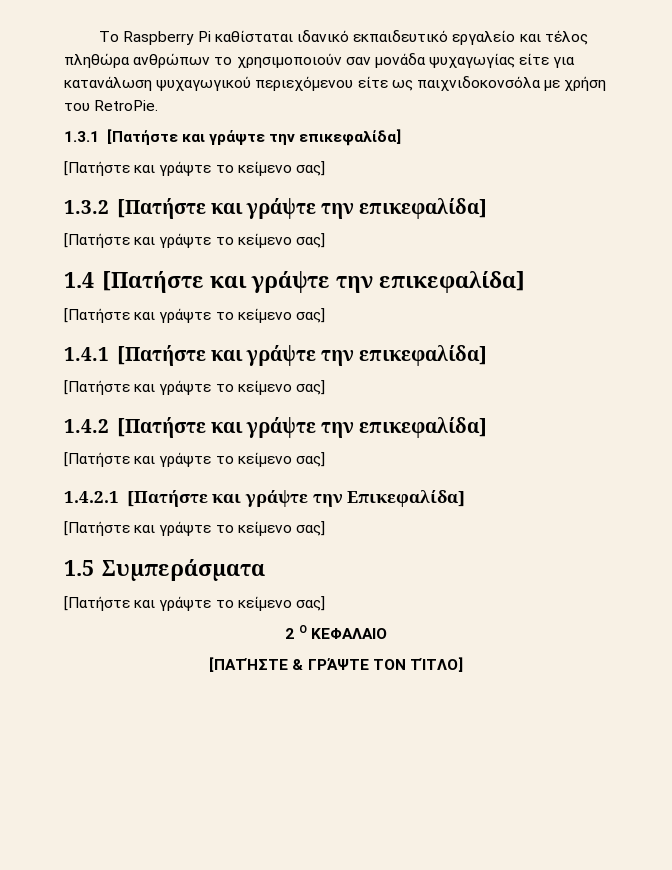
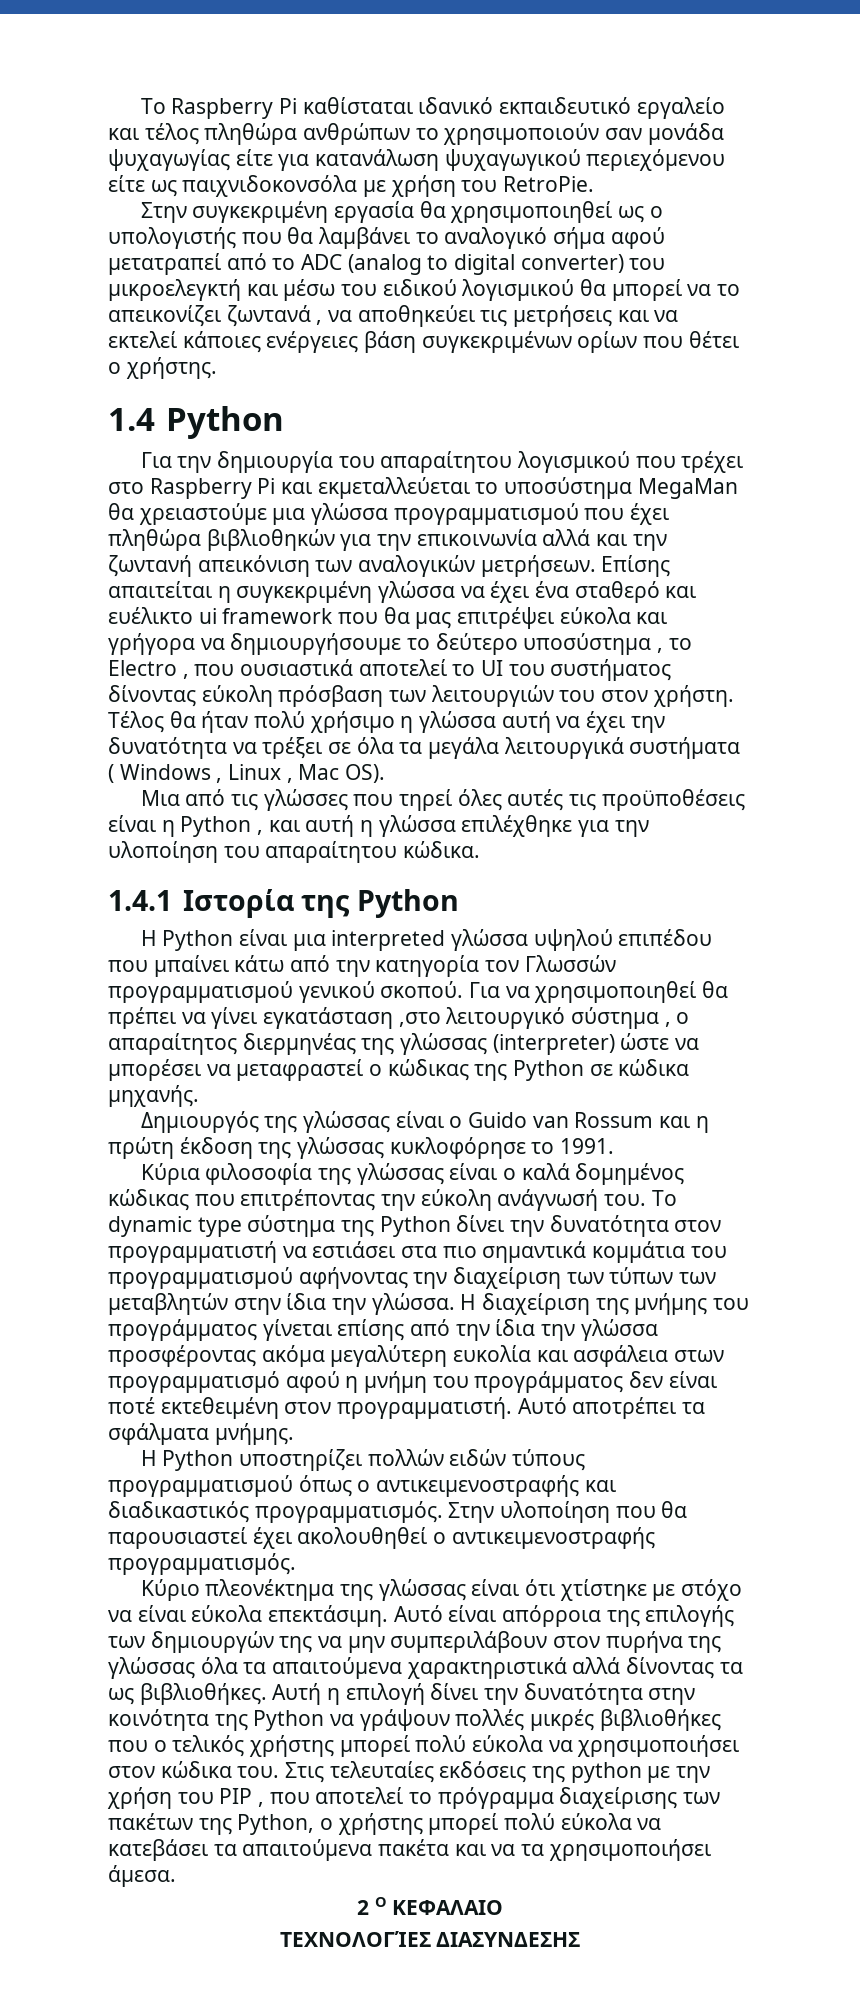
[64,129,402,146] [64,161,325,176] [64,198,488,219] [64,233,325,248] [64,271,525,293] [64,308,325,323] [64,345,488,366] [64,380,325,395] [64,417,488,438] [64,452,325,467] [64,490,466,507] [64,521,325,536] [64,559,265,581] [64,596,325,611] [285,625,387,639] [209,657,463,672] 1.3.1 [Πατήστε και γράψτε την επικεφαλίδα] // [Πατήστε και γράψτε το κείμενο σας] // 1.3.2 [Πατήστε και γράψτε την επικεφαλίδα] // [Πατήστε και γράψτε το κείμενο σας] // 1.4 [Πατήστε και γράψτε την επικεφαλίδα] // [Πατήστε και γράψτε το κείμενο σας] // 1.4.1 [Πατήστε και γράψτε την επικεφαλίδα] // [Πατήστε και γράψτε το κείμενο σας] // 1.4.2 [Πατήστε και γράψτε την επικεφαλίδα] // [Πατήστε και γράψτε το κείμενο σας] // 1.4.2.1 [Πατήστε και γράψτε την Επικεφαλίδα] // [Πατήστε και γράψτε το κείμενο σας] // 1.5 Συμπεράσματα // [Πατήστε και γράψτε το κείμενο σας] // 2 Ο ΚΕΦΑΛΑΙΟ // [ΠΑΤΉΣΤΕ & ΓΡΆΨΤΕ ΤΟΝ ΤΊΤΛΟ] -> [140,201,663,223] [108,227,665,249] [108,253,666,275] [108,279,741,301] [108,305,679,327] [108,331,739,353] [108,357,217,379] [108,406,284,439] [140,451,744,473] [108,477,738,499] [108,503,670,525] [108,529,667,551] [108,555,671,577] [108,581,697,603] [108,607,668,629] [108,633,692,655] [108,659,672,681] [108,685,734,707] [108,711,665,733] [108,737,741,759] [108,764,386,783] [140,789,745,811] [108,815,649,837] [108,841,481,863] [108,889,459,918] [140,929,713,951] [108,955,616,977] [108,981,729,1003] [108,1007,690,1029] [108,1033,700,1055] [108,1059,690,1081] [108,1085,199,1107] [140,1111,709,1133] [108,1137,615,1159] [140,1163,685,1185] [108,1189,677,1211] [108,1215,722,1237] [108,1241,727,1263] [108,1267,717,1289] [108,1293,750,1315] [108,1319,658,1341] [108,1345,725,1367] [108,1371,717,1393] [108,1397,706,1419] [108,1423,294,1445] [140,1449,586,1471] [108,1475,616,1497] [108,1501,688,1523] [108,1527,655,1549] [108,1553,296,1575] [140,1579,743,1601] [108,1605,735,1627] [108,1631,722,1653] [108,1657,743,1679] [108,1683,696,1705] [108,1709,721,1731] [108,1735,740,1757] [108,1761,711,1783] [107,1787,721,1809] [108,1813,662,1835] [108,1839,711,1861] [108,1865,176,1887] [356,1897,504,1915] [279,1931,581,1947] Στην συγκεκριμένη εργασία θα χρησιμοποιηθεί ως ο υπολογιστής που θα λαμβάνει το αναλογικό σήμα αφού μετατραπεί από το ADC (analog to digital converter) του μικροελεγκτή και μέσω του ειδικού λογισμικού θα μπορεί να το απεικονίζει ζωντανά , να αποθηκεύει τις μετρήσεις και να εκτελεί κάποιες ενέργειες βάση συγκεκριμένων ορίων που θέτει ο χρήστης. // 1.4 Python // Για την δημιουργία του απαραίτητου λογισμικού που τρέχει στο Raspberry Pi και εκμεταλλεύεται το υποσύστημα MegaMan θα χρειαστούμε μια γλώσσα προγραμματισμού που έχει πληθώρα βιβλιοθηκών για την επικοινωνία αλλά και την ζωντανή απεικόνιση των αναλογικών μετρήσεων. Επίσης απαιτείται η συγκεκριμένη γλώσσα να έχει ένα σταθερό και ευέλικτο ui framework που θα μας επιτρέψει εύκολα και γρήγορα να δημιουργήσουμε το δεύτερο υποσύστημα , το Electro , που ουσιαστικά αποτελεί το UI του συστήματος δίνοντας εύκολη πρόσβαση των λειτουργιών του στον χρήστη. Τέλος θα ήταν πολύ χρήσιμο η γλώσσα αυτή να έχει την δυνατότητα να τρέξει σε όλα τα μεγάλα λειτουργικά συστήματα ( Windows , Linux , Mac OS). // Μια από τις γλώσσες που τηρεί όλες αυτές τις προϋποθέσεις είναι η Python , και αυτή η γλώσσα επιλέχθηκε για την υλοποίηση του απαραίτητου κώδικα. // 1.4.1 Ιστορία της Python // H Python είναι μια interpreted γλώσσα υψηλού επιπέδου που μπαίνει κάτω από την κατηγορία τον Γλωσσών προγραμματισμού γενικού σκοπού. Για να χρησιμοποιηθεί θα πρέπει να γίνει εγκατάσταση ,στο λειτουργικό σύστημα , ο απαραίτητος διερμηνέας της γλώσσας (interpreter) ώστε να μπορέσει να μεταφραστεί ο κώδικας της Python σε κώδικα μηχανής. // Δημιουργός της γλώσσας είναι ο Guido van Rossum και η πρώτη έκδοση της γλώσσας κυκλοφόρησε το 1991. // Κύρια φιλοσοφία της γλώσσας είναι ο καλά δομημένος κώδικας που επιτρέποντας την εύκολη ανάγνωσή του. Το dynamic type σύστημα της Python δίνει την δυνατότητα στον προγραμματιστή να εστιάσει στα πιο σημαντικά κομμάτια του προγραμματισμού αφήνοντας την διαχείριση των τύπων των μεταβλητών στην ίδια την γλώσσα. Η διαχείριση της μνήμης του προγράμματος γίνεται επίσης από την ίδια την γλώσσα προσφέροντας ακόμα μεγαλύτερη ευκολία και ασφάλεια στων προγραμματισμό αφού η μνήμη του προγράμματος δεν είναι ποτέ εκτεθειμένη στον προγραμματιστή. Αυτό αποτρέπει τα σφάλματα μνήμης. // Η Python υποστηρίζει πολλών ειδών τύπους προγραμματισμού όπως ο αντικειμενοστραφής και διαδικαστικός προγραμματισμός. Στην υλοποίηση που θα παρουσιαστεί έχει ακολουθηθεί ο αντικειμενοστραφής προγραμματισμός. // Κύριο πλεονέκτημα της γλώσσας είναι ότι χτίστηκε με στόχο να είναι εύκολα επεκτάσιμη. Αυτό είναι απόρροια της επιλογής των δημιουργών της να μην συμπεριλάβουν στον πυρήνα της γλώσσας όλα τα απαιτούμενα χαρακτηριστικά αλλά δίνοντας τα ως βιβλιοθήκες. Αυτή η επιλογή δίνει την δυνατότητα στην κοινότητα της Python να γράψουν πολλές μικρές βιβλιοθήκες που ο τελικός χρήστης μπορεί πολύ εύκολα να χρησιμοποιήσει στον κώδικα του. Στις τελευταίες εκδόσεις της python με την χρήση του PIP , που αποτελεί το πρόγραμμα διαχείρισης των πακέτων της Python, ο χρήστης μπορεί πολύ εύκολα να κατεβάσει τα απαιτούμενα πακέτα και να τα χρησιμοποιήσει άμεσα. // 2 Ο ΚΕΦΑΛΑΙΟ // ΤΕΧΝΟΛΟΓΊΕΣ ΔΙΑΣΥΝΔΕΣΗΣ

